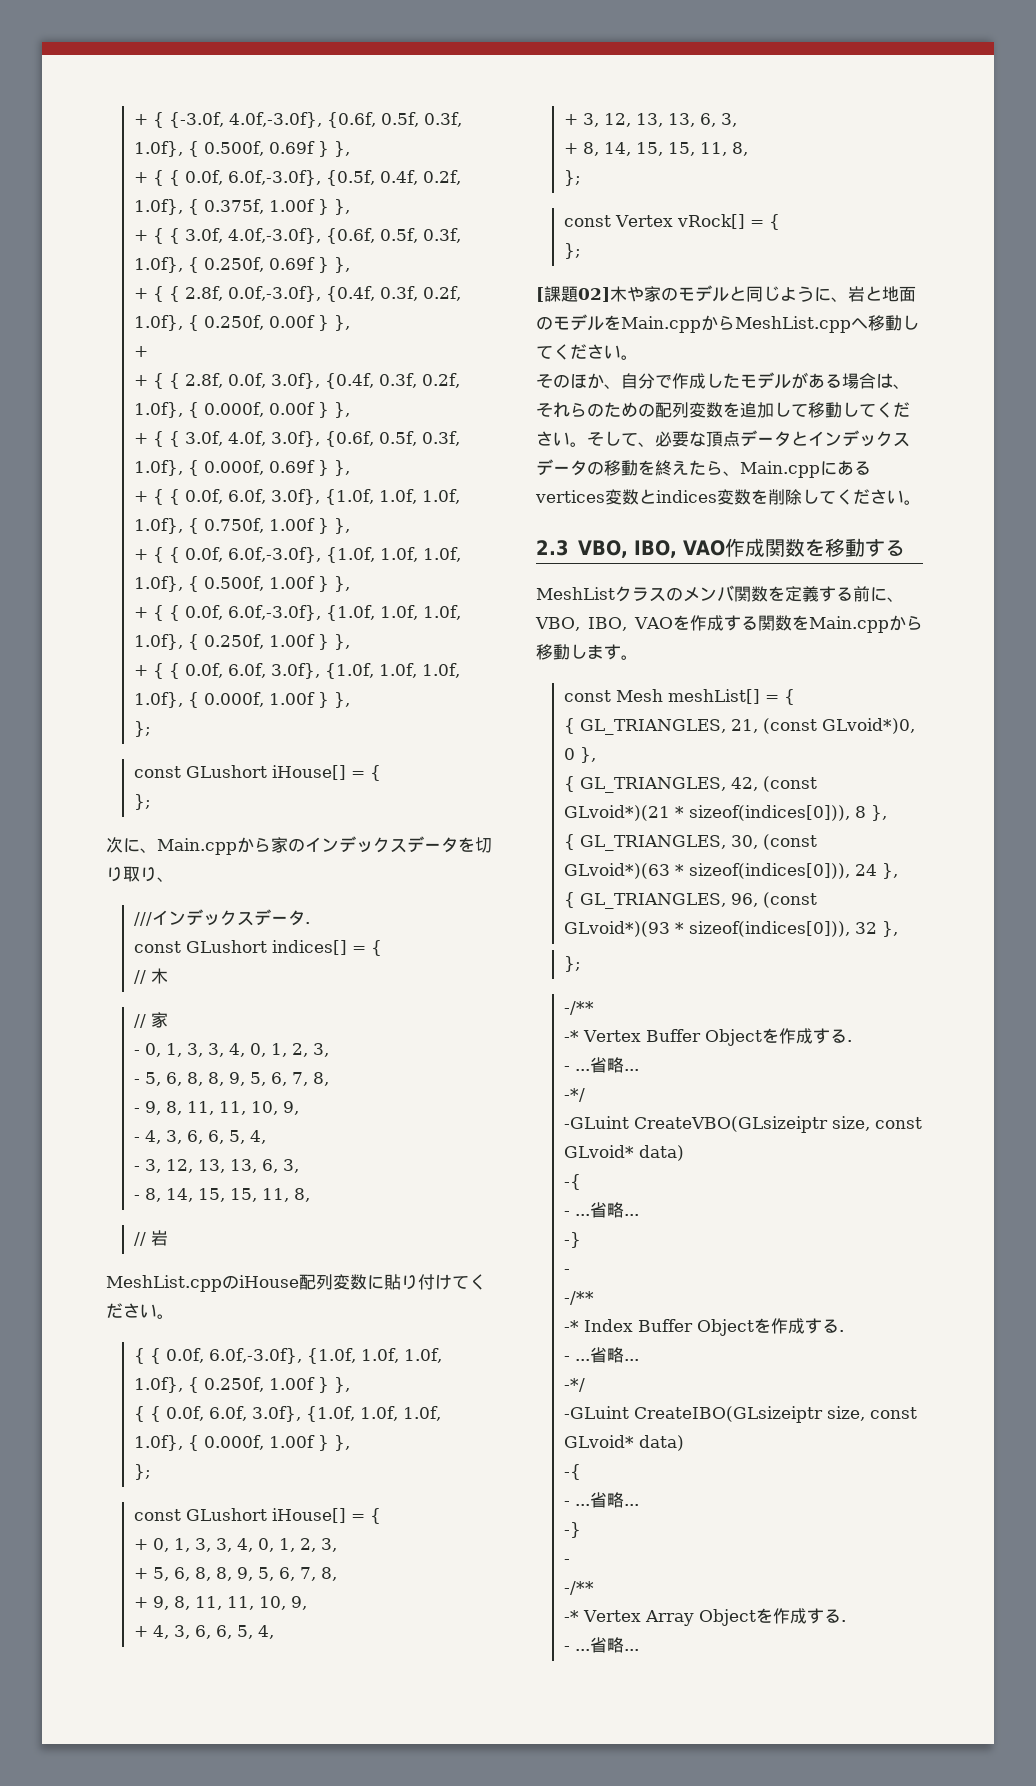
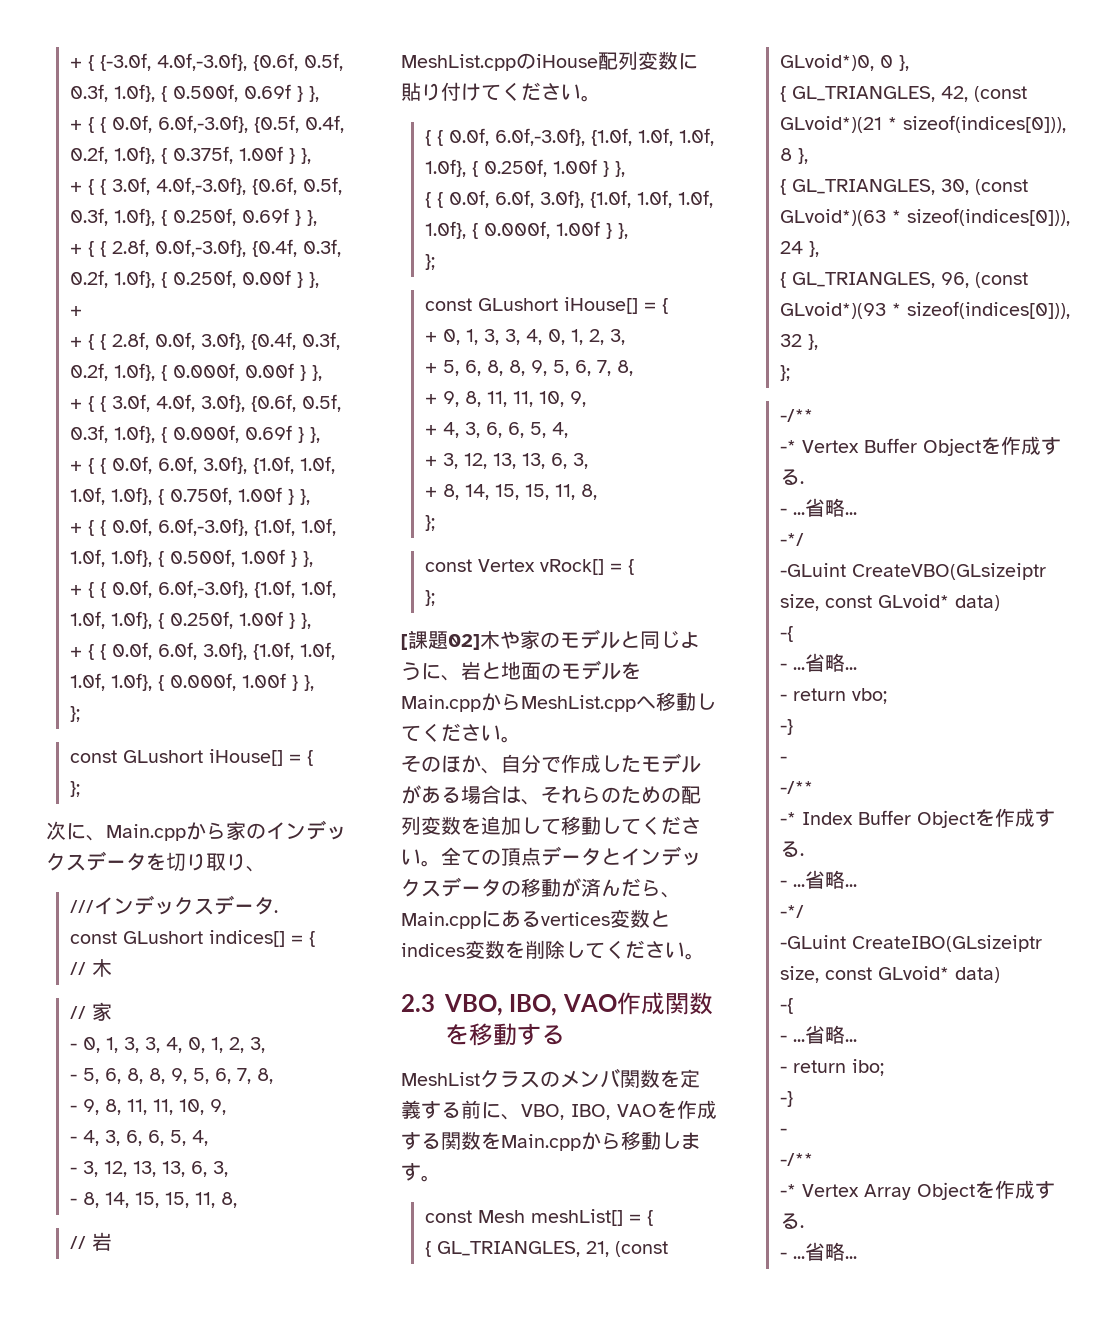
[587,431,706,447] そして、必要な -> [441,847,501,866] 全ての
[638,460,706,476] を終えた -> [561,878,641,897] が済んだ
(639, 1215) none -> [780,688,888,704] // - return vbo;
(639, 1505) none -> [780,1059,885,1076] // - return ibo;

